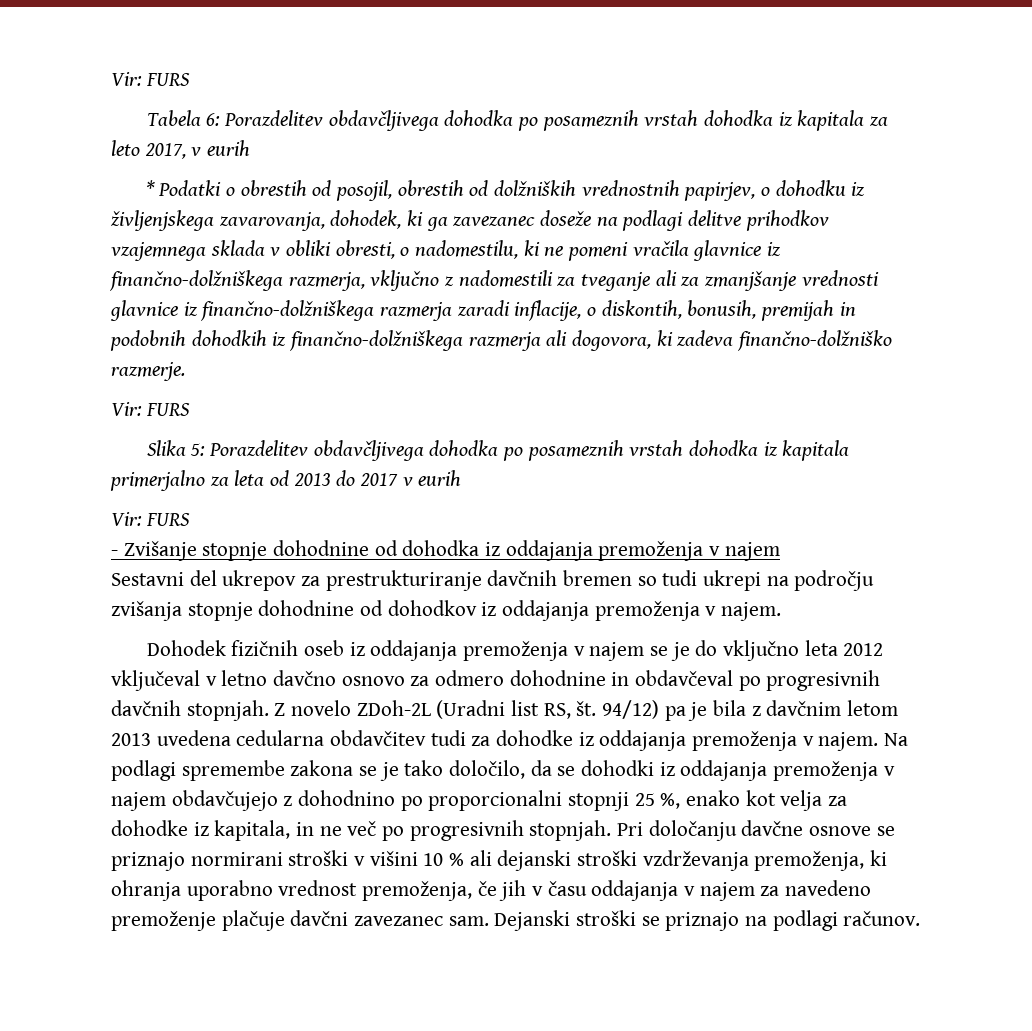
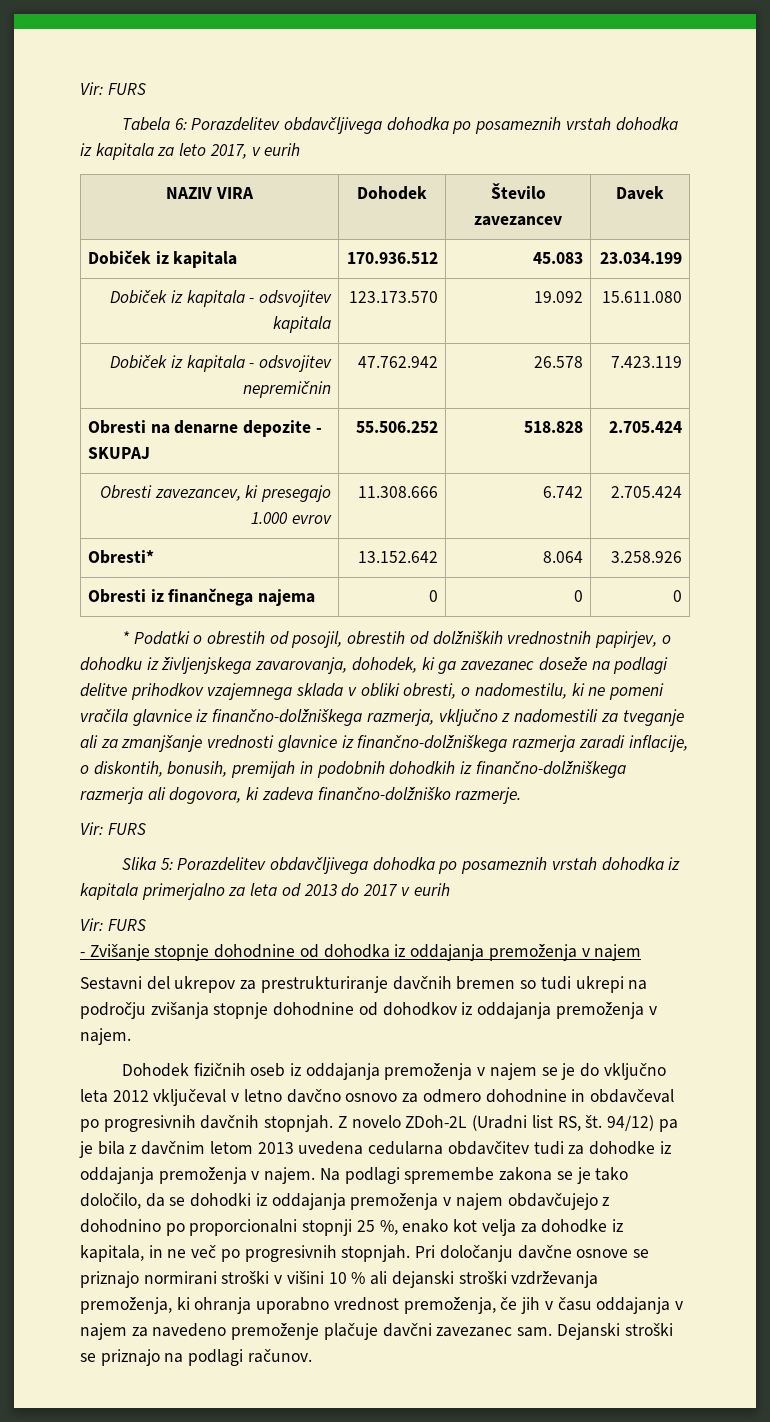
(251, 148) none -> [166,187,254,199] [357,186,427,200] [490,183,546,199] [474,216,562,226] [616,186,664,200] [87,250,238,268] [347,252,439,264] [533,252,584,264] [600,252,683,264] [110,290,333,307] [273,316,332,333] [349,291,439,303] [534,291,584,303] [602,291,683,303] [110,355,333,372] [243,381,332,398] [358,356,439,368] [534,356,584,368] [611,356,683,368] [87,420,322,437] [87,447,150,459] [356,421,439,433] [524,421,584,433] [609,421,683,433] [99,485,332,502] [251,512,333,524] [358,486,439,498] [543,486,584,498] [611,486,683,498] [87,550,154,564] [358,551,439,563] [543,551,584,563] [611,551,683,563] [87,588,316,606] [429,590,439,602] [574,590,584,602] [673,590,683,602] // NAZIV VIRA | Dohodek | Število zavezancev | Davek // Dobiček iz kapitala | 170.936.512 | 45.083 | 23.034.199 // Dobiček iz kapitala - odsvojitev kapitala | 123.173.570 | 19.092 | 15.611.080 // Dobiček iz kapitala - odsvojitev nepremičnin | 47.762.942 | 26.578 | 7.423.119 // Obresti na denarne depozite - SKUPAJ | 55.506.252 | 518.828 | 2.705.424 // Obresti zavezancev, ki presegajo 1.000 evrov | 11.308.666 | 6.742 | 2.705.424 // Obresti* | 13.152.642 | 8.064 | 3.258.926 // Obresti iz finančnega najema | 0 | 0 | 0

